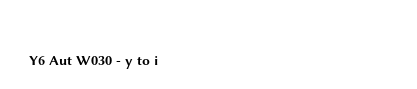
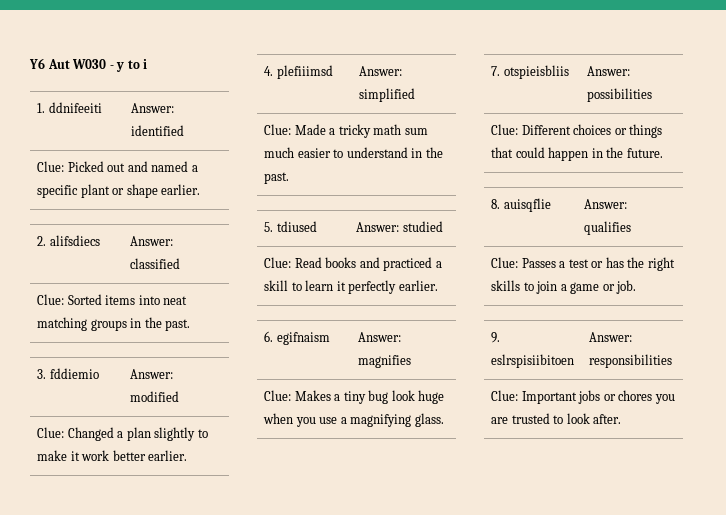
(158, 60) none -> [37,102,102,113] [131,103,175,113] [131,125,185,136] [37,161,198,172] [37,184,201,198] [37,235,100,246] [130,236,174,246] [130,258,181,269] [37,294,188,305] [37,317,191,331] [37,368,99,379] [130,369,174,379] [130,391,180,402] [37,427,208,441] [37,450,188,461] [264,65,333,79] [359,66,403,76] [359,88,416,102] [264,124,428,138] [264,147,443,158] [264,172,290,184] [264,221,317,232] [356,221,443,232] [264,257,442,271] [264,280,438,294] [264,331,330,345] [358,332,402,342] [358,355,412,368] [264,390,445,404] [263,413,444,427] [491,65,569,79] [587,66,631,76] [587,88,653,102] [491,124,663,138] [491,147,663,161] [491,198,551,212] [584,199,628,209] [584,221,632,235] [491,257,675,271] [491,280,637,294] [491,332,501,343] [491,354,575,368] [589,332,633,342] [589,354,673,368] [491,390,675,404] [491,413,622,424] // 1. ddnifeeiti | Answer: identified // Clue: Picked out and named a specific plant or shape earlier. // 2. alifsdiecs | Answer: classified // Clue: Sorted items into neat matching groups in the past. // 3. fddiemio | Answer: modified // Clue: Changed a plan slightly to make it work better earlier. // 4. plefiiimsd | Answer: simplified // Clue: Made a tricky math sum much easier to understand in the past. // 5. tdiused | Answer: studied // Clue: Read books and practiced a skill to learn it perfectly earlier. // 6. egifnaism | Answer: magnifies // Clue: Makes a tiny bug look huge when you use a magnifying glass. // 7. otspieisbliis | Answer: possibilities // Clue: Different choices or things that could happen in the future. // 8. auisqflie | Answer: qualifies // Clue: Passes a test or has the right skills to join a game or job. // 9. eslrspisiibitoen | Answer: responsibilities // Clue: Important jobs or chores you are trusted to look after.

